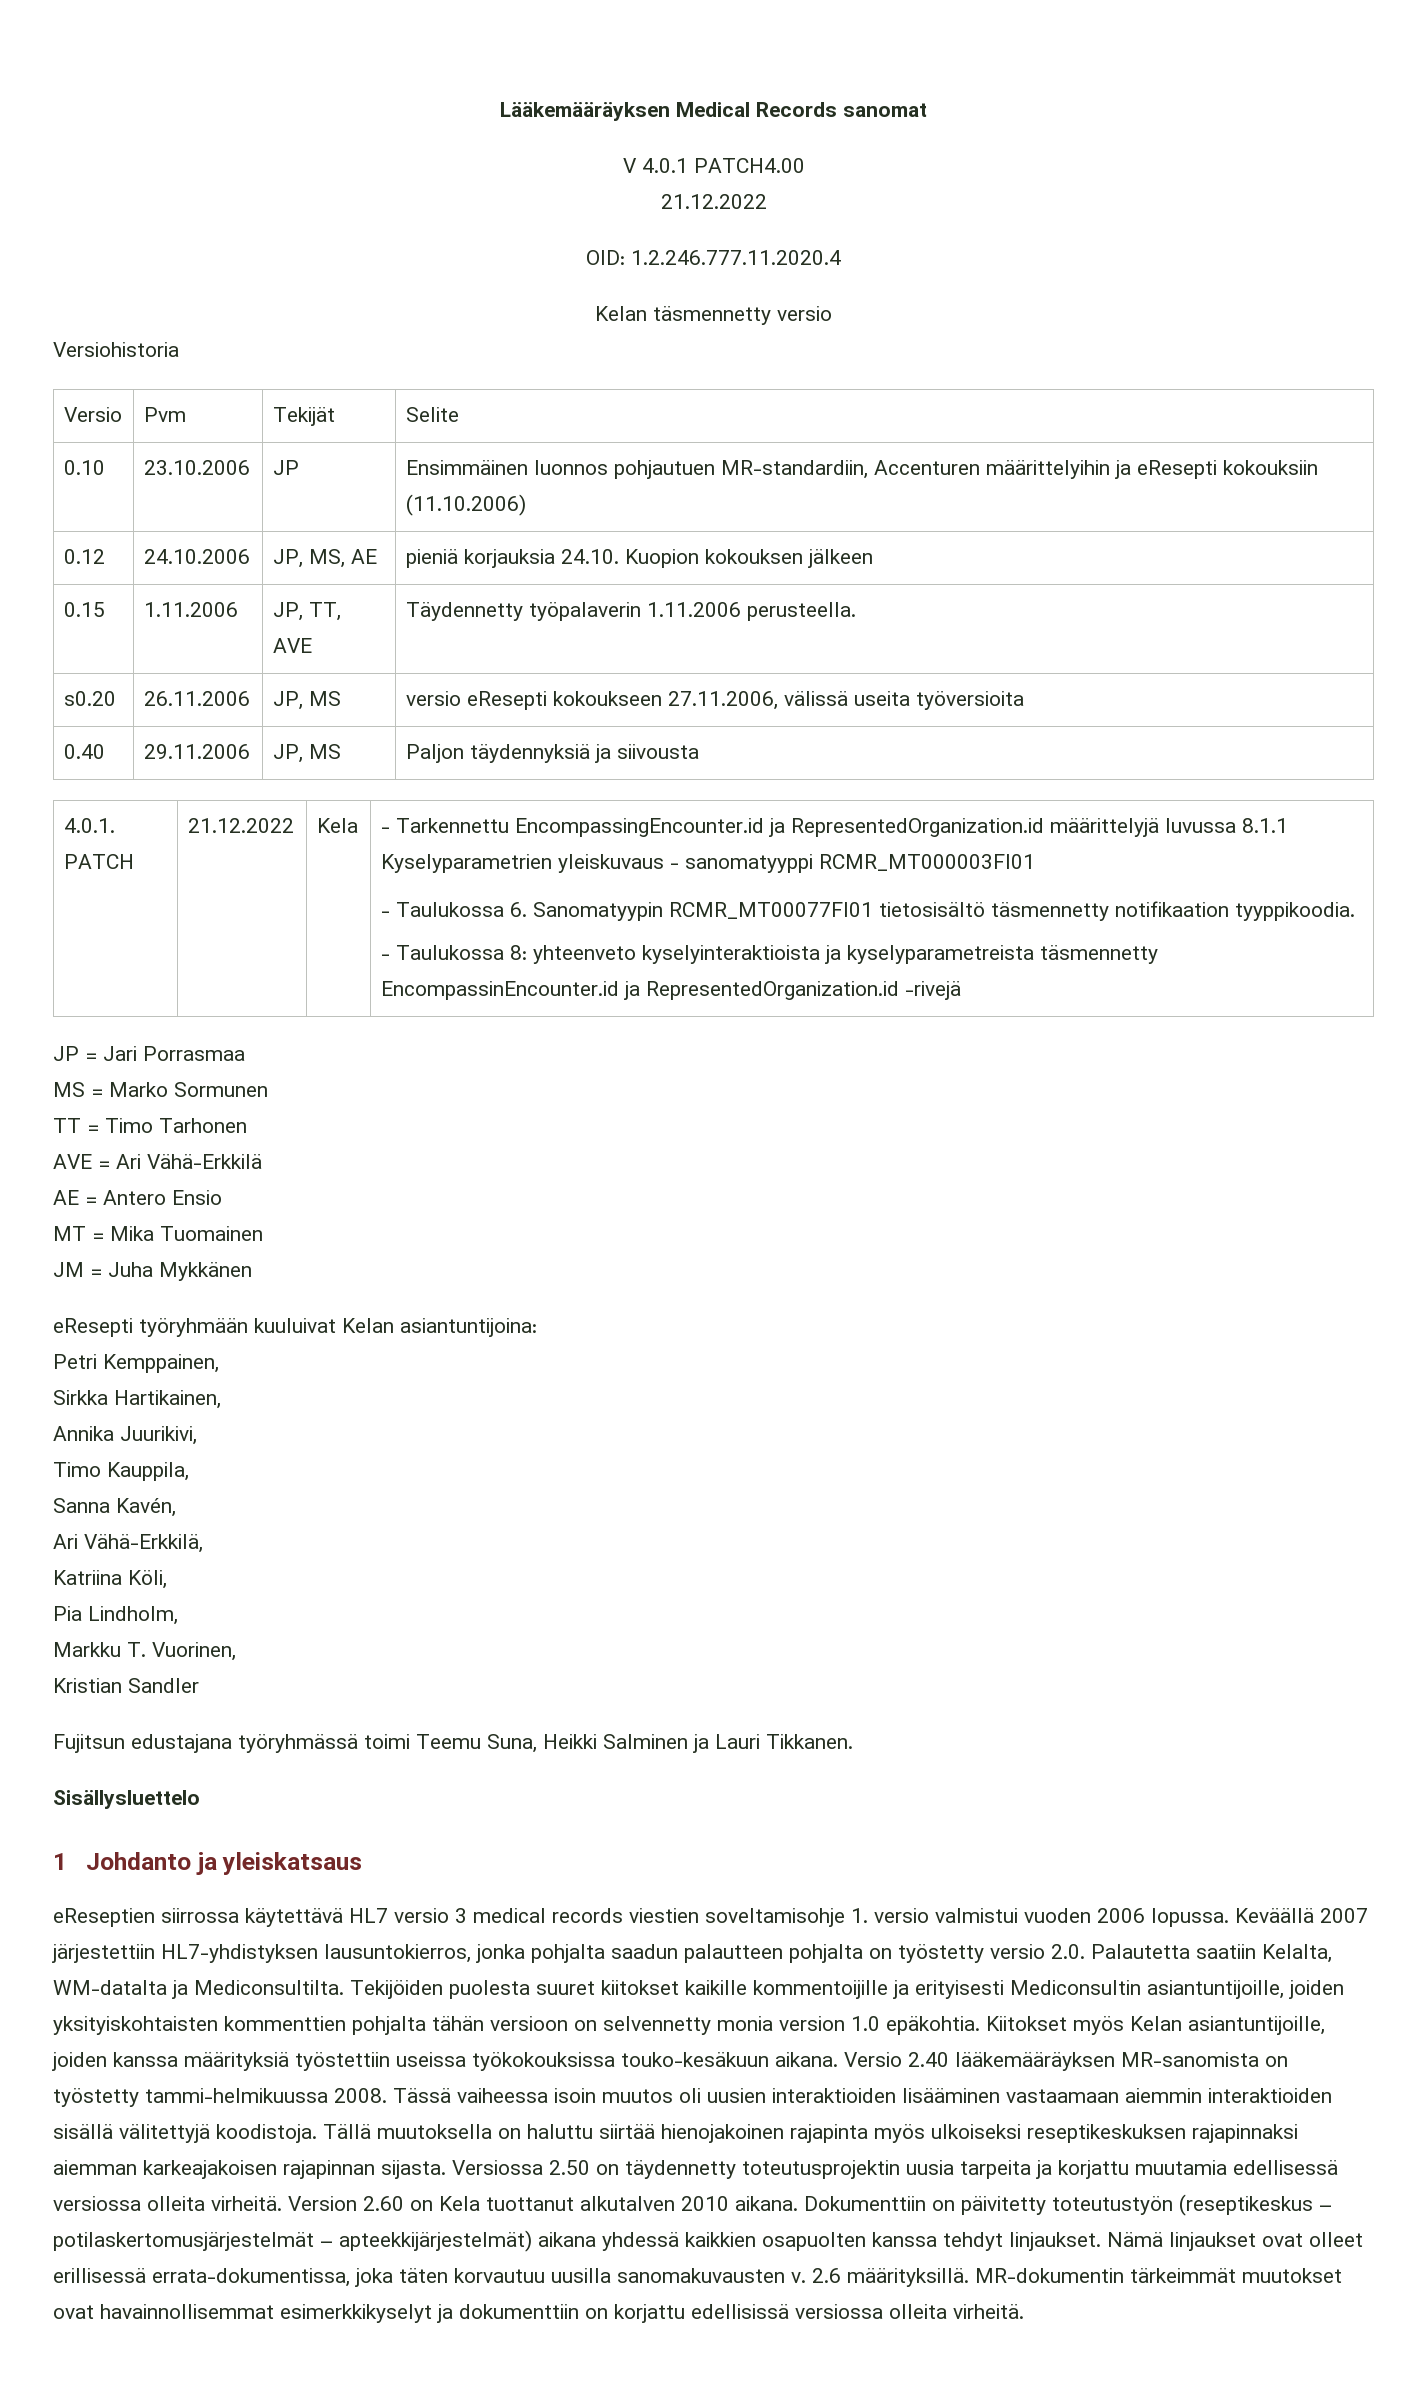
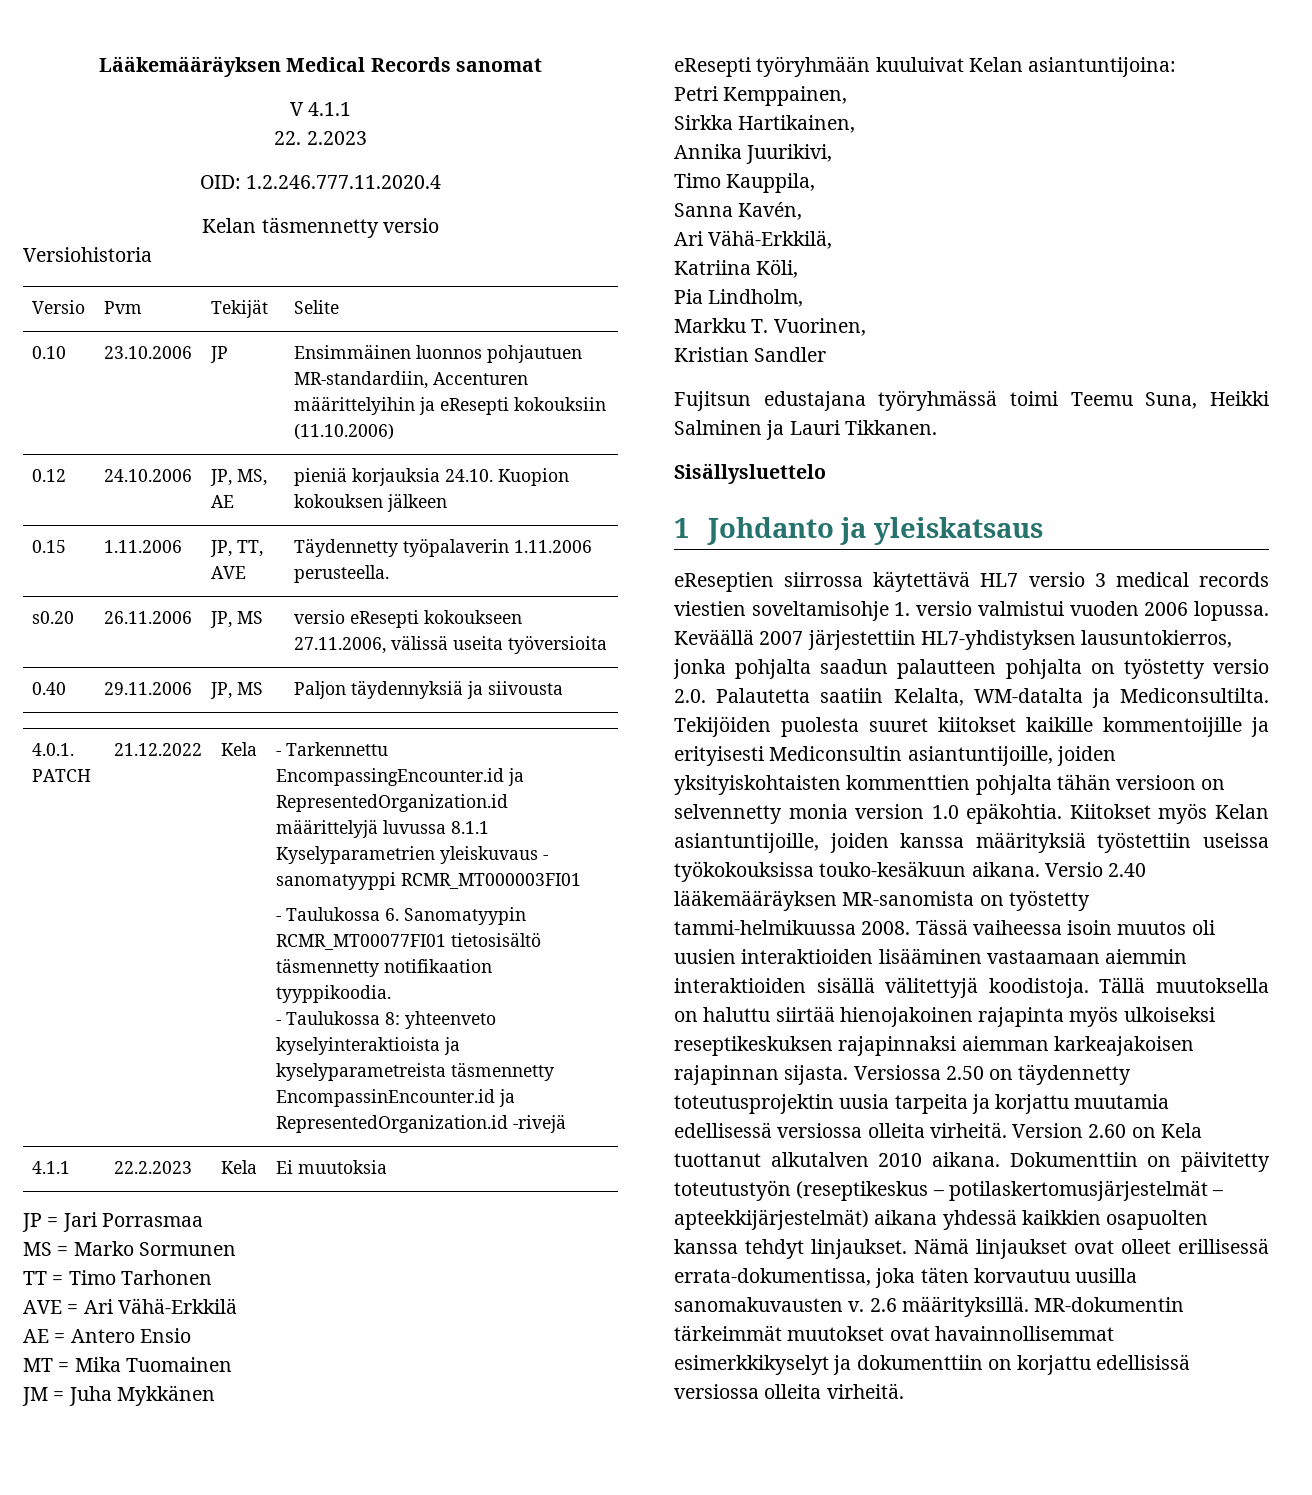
[641,158,805,173] [660,194,767,209] 4.0.1 PATCH4.00 // 21.12.2022 -> [308,102,352,116] [274,131,367,145] 4.1.1 // 22. 2.2023
(961, 990) none -> [32,1161,71,1174] [114,1161,193,1174] [221,1160,258,1174] [276,1160,388,1174] // 4.1.1 | 22.2.2023 | Kela | Ei muutoksia

